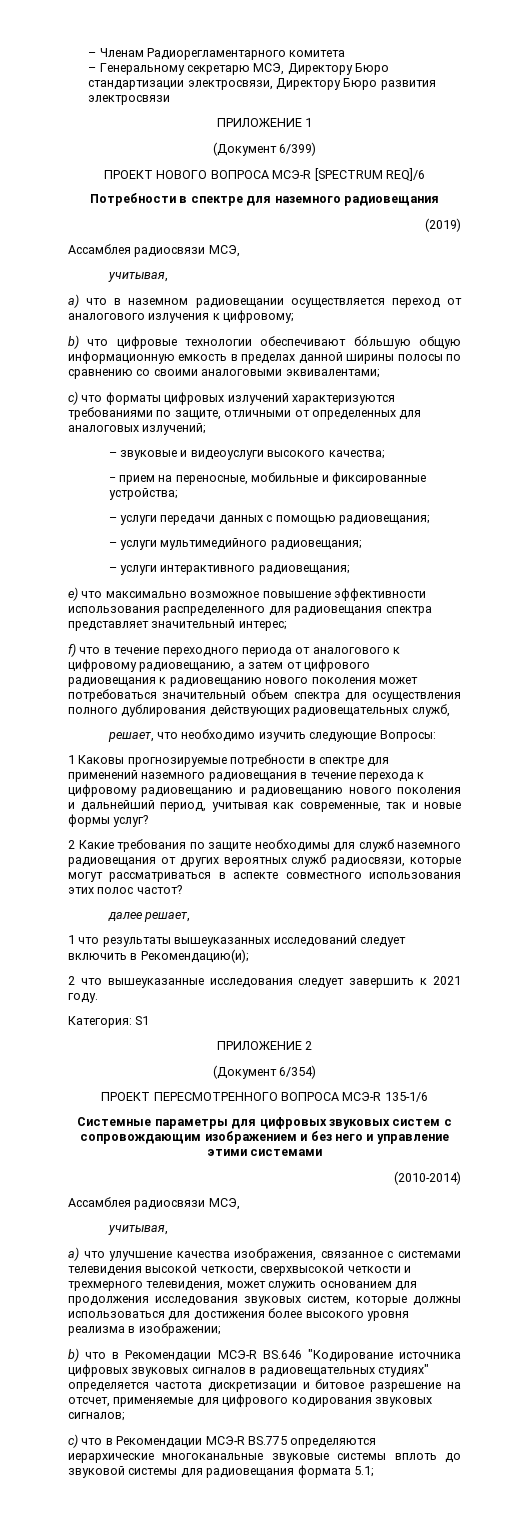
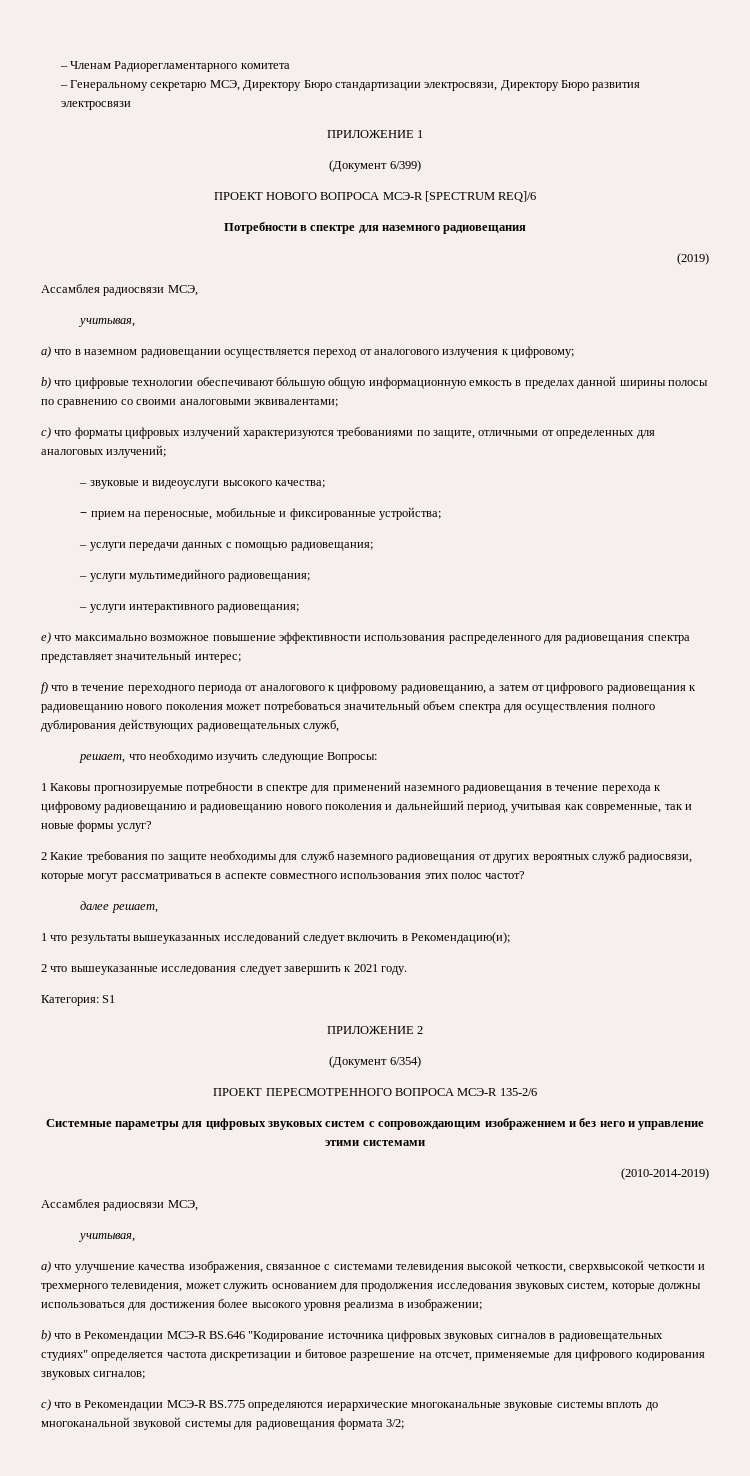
[384,1092,428,1102] 135-1/6 -> [499,1088,537,1096] 135-2/6
[394,1171,461,1185] (2010-2014) -> [621,1168,709,1180] (2010-2014-2019)
(461, 1458) none -> [41,1417,130,1427] многоканальной
[353,1466,374,1477] 5.1; -> [386,1419,405,1429] 3/2;

